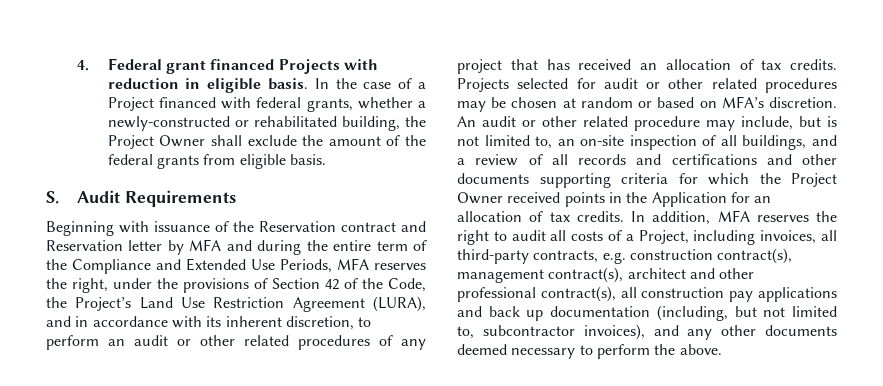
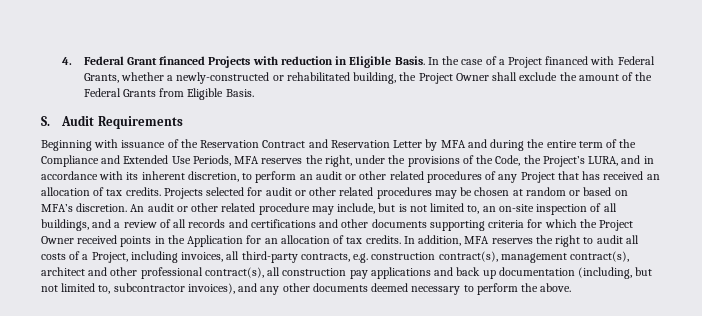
[166,60,207,74] grant -> [126,57,157,65] Grant
[207,78,309,93] eligible basis. -> [349,56,425,68] Eligible Basis.
[256,97,353,112] federal grants, -> [617,56,655,65] [83,73,119,83] Federal Grants,
[107,154,326,169] federal grants from eligible basis. -> [83,88,254,100] Federal Grants from Eligible Basis.
[341,222,396,232] contract -> [262,140,306,148] Contract
[128,240,163,251] letter -> [393,140,423,148] Letter
[272,278,358,290] Section 42 of -> (474, 159) none
[139,296,427,312] Land Use Restriction Agreement (LURA), -> [588,156,619,166] LURA,
[457,59,502,74] project -> [520,172,555,183] Project

